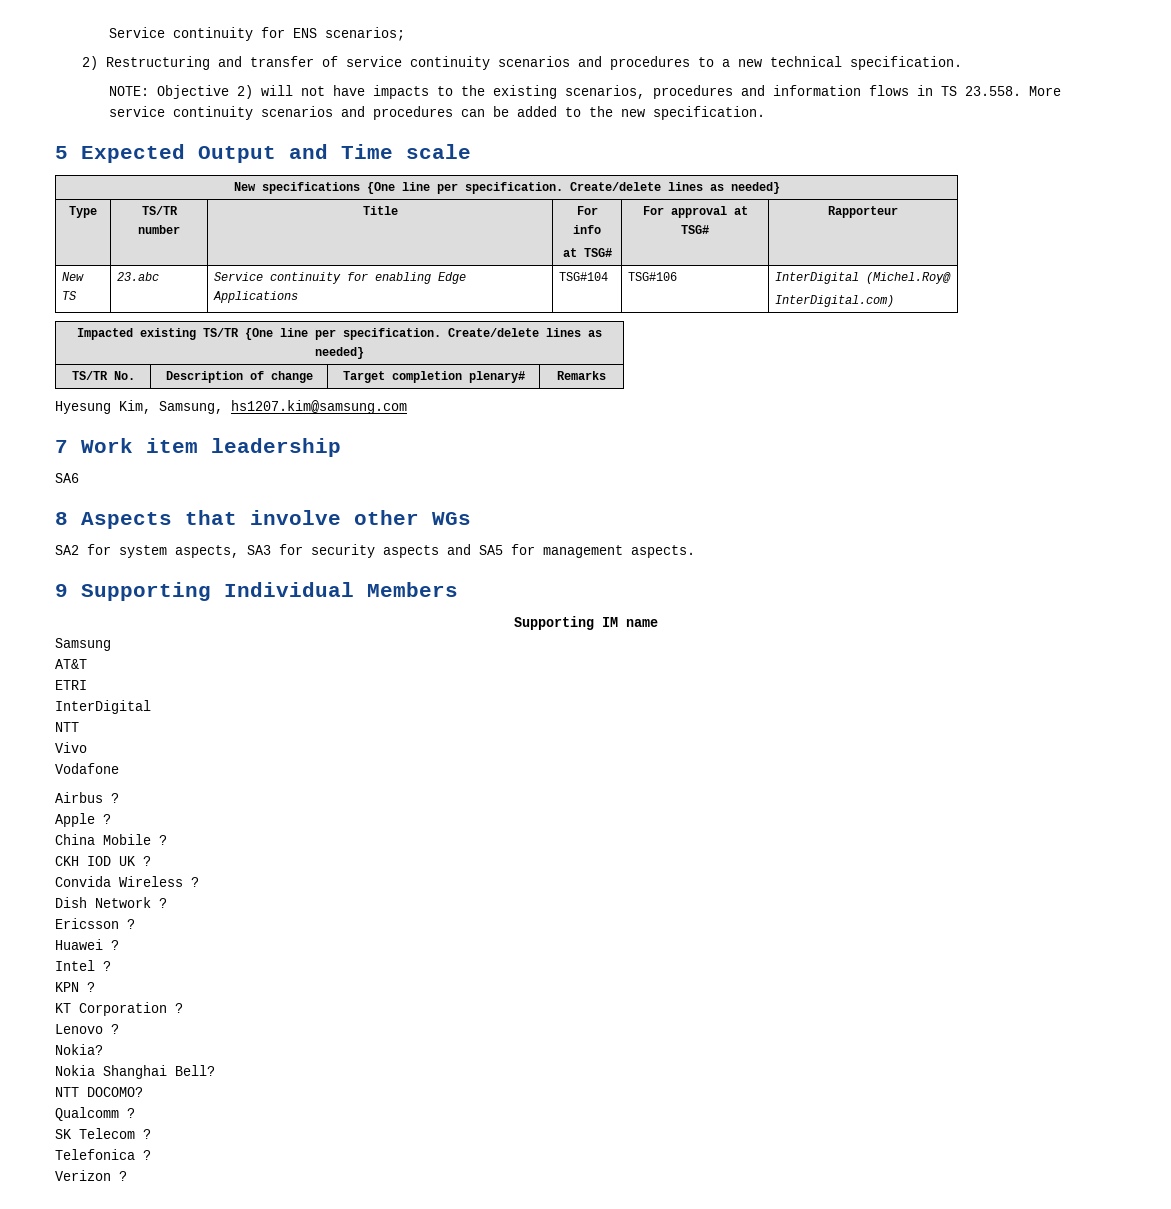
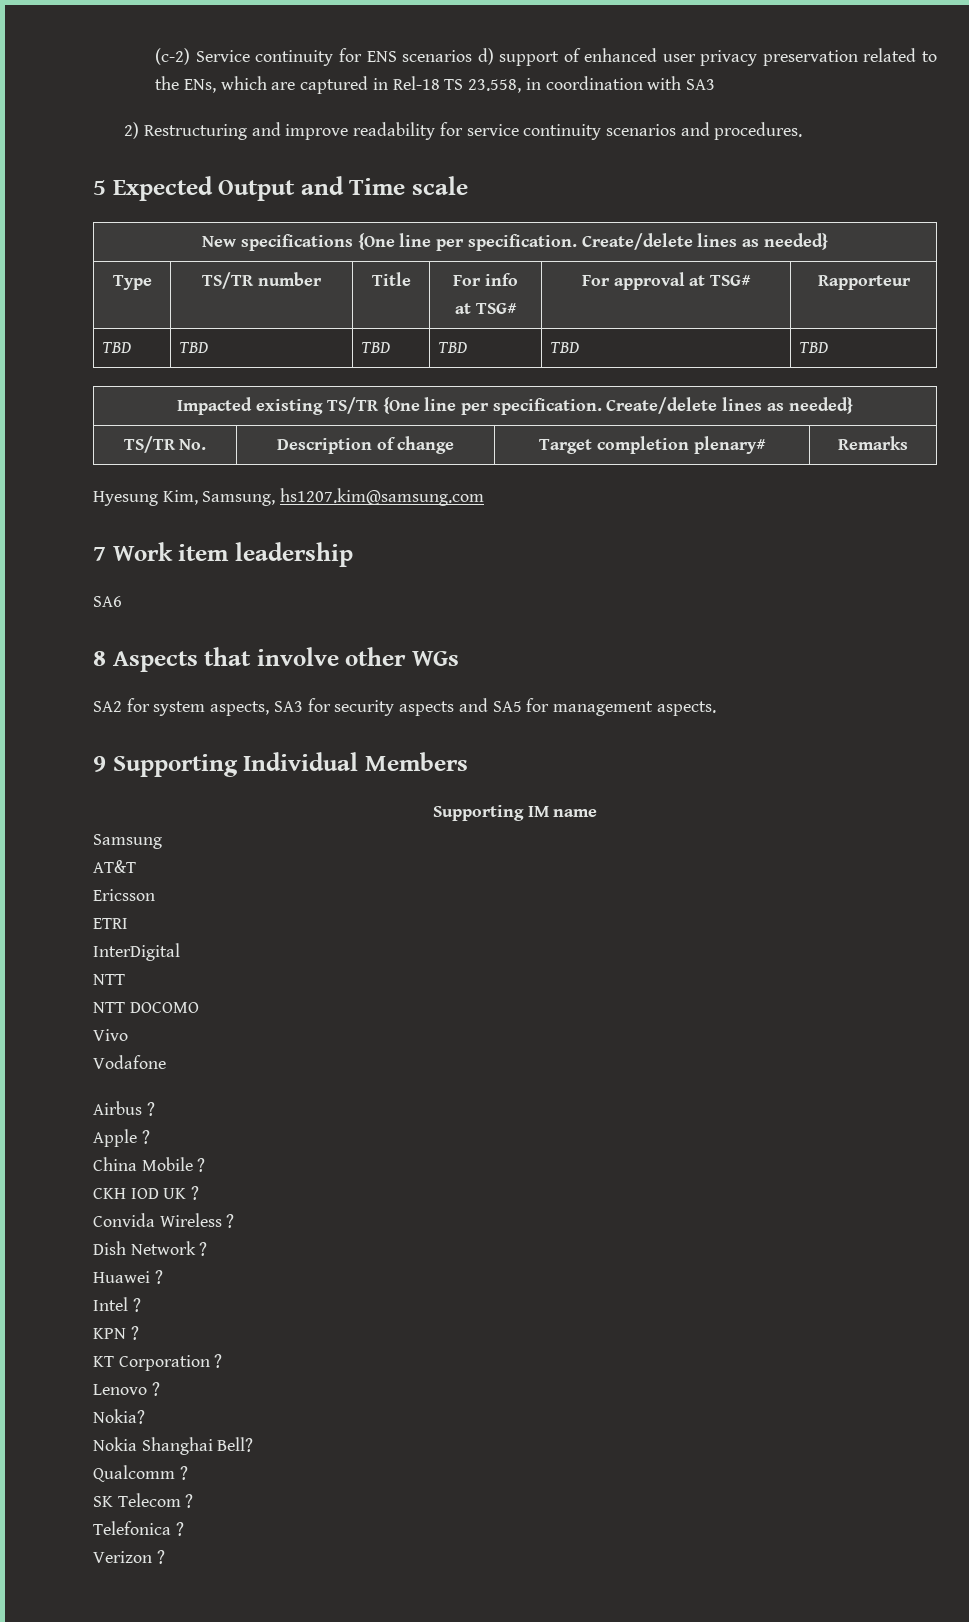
(108, 32) none -> [155,48,191,65] (c-2)
[324,27,405,41] scenarios; -> [402,48,938,66] [155,76,715,94] scenarios d) support of enhanced user privacy preservation related to the ENs, which are captured in Rel-18 TS 23.558, in coordination with SA3
[249,56,962,70] [108,85,1061,99] [108,106,765,120] transfer of service continuity scenarios and procedures to a new technical specification. // NOTE: Objective 2) will not have impacts to the existing scenarios, procedures and information flows in TS 23.558. More service continuity scenarios and procedures can be added to the new specification. -> [285,122,803,140] improve readability for service continuity scenarios and procedures.
[62,272,85,281] [62,291,77,300] [117,272,160,281] [214,272,467,284] [213,291,299,303] [559,272,609,281] [628,272,678,281] [775,272,952,284] [775,295,895,307] New TS | 23.abc | Service continuity for enabling Edge Applications | TSG#104 | TSG#106 | InterDigital (Michel.Roy@ // InterDigital.com) -> [101,342,131,353] [178,342,208,353] [360,342,390,353] [437,342,467,353] [549,342,579,353] [798,342,828,353] TBD | TBD | TBD | TBD | TBD | TBD
(87, 664) none -> [93,889,155,901] // Ericsson
(79, 727) none -> [93,1002,199,1013] // NTT DOCOMO
[55,918,135,929] // Ericsson ? -> (208, 1249) none
[55,1087,143,1097] // NTT DOCOMO? -> (254, 1444) none

